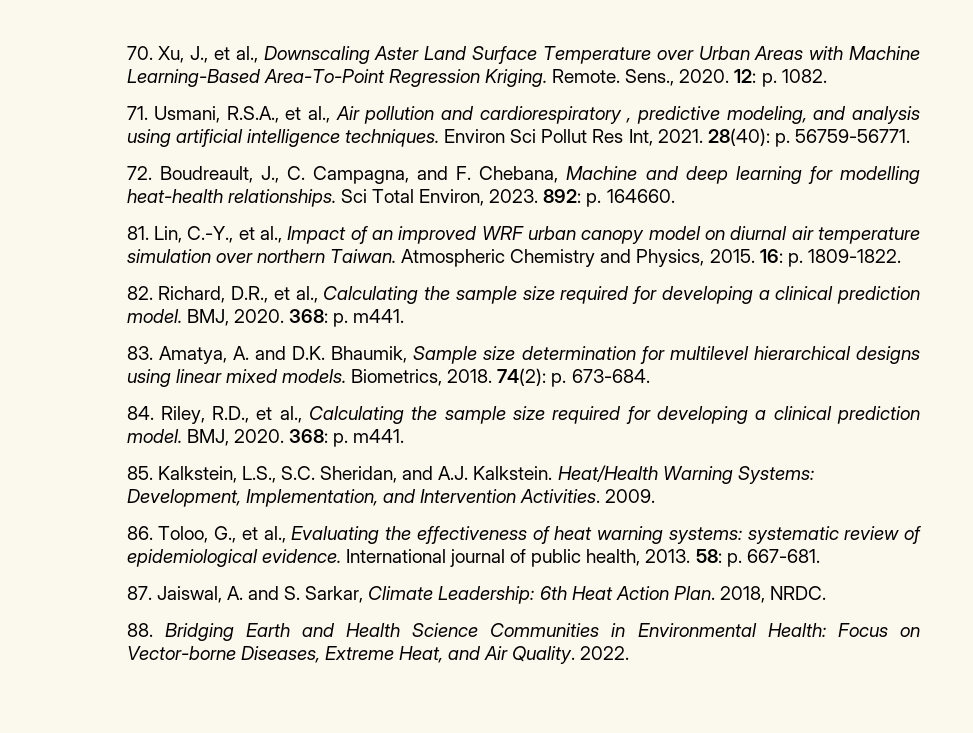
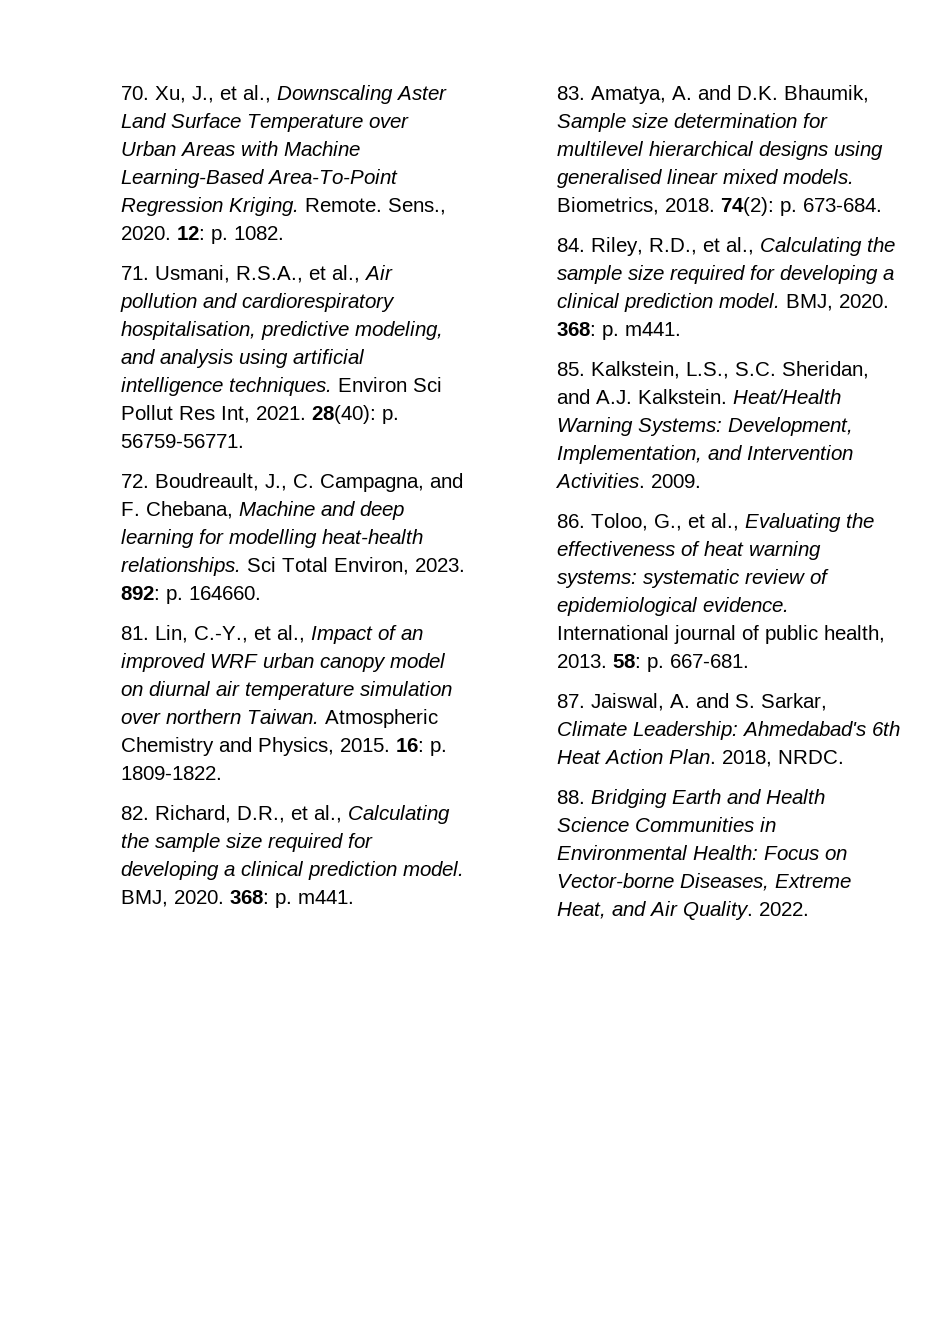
[626,118,632,123] , -> [120,321,256,340] hospitalisation,
(171, 378) none -> [556,169,662,188] generalised
(535, 595) none -> [741,721,866,736] Ahmedabad's

